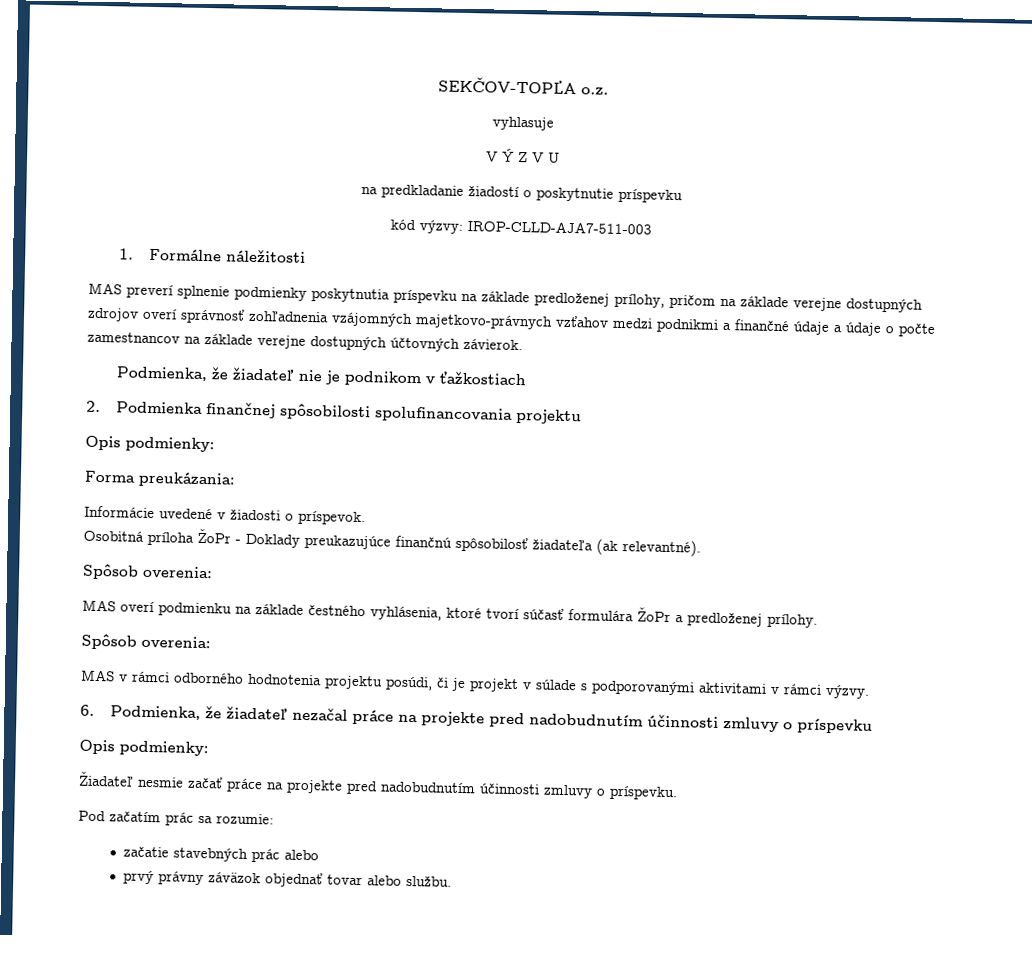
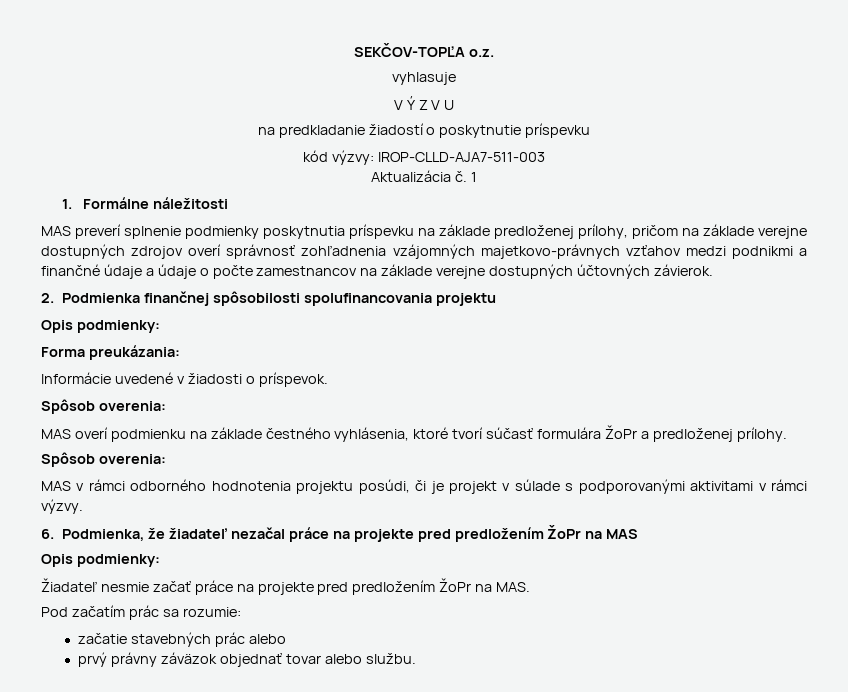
(652, 227) none -> [371,170,477,182] // Aktualizácia č. 1
[115,366,527,387] // Podmienka, že žiadateľ nie je podnikom v ťažkostiach -> (713, 270) none
[83,528,701,557] // Osobitná príloha ŽoPr - Doklady preukazujúce finančnú spôsobilosť žiadateľa (ak relevantné). -> (328, 379) none
[528,713,873,734] nadobudnutím účinnosti zmluvy o príspevku -> [454,525,639,542] predložením ŽoPr na MAS
[380,781,678,801] nadobudnutím účinnosti zmluvy o príspevku. -> [352,578,531,595] predložením ŽoPr na MAS.

